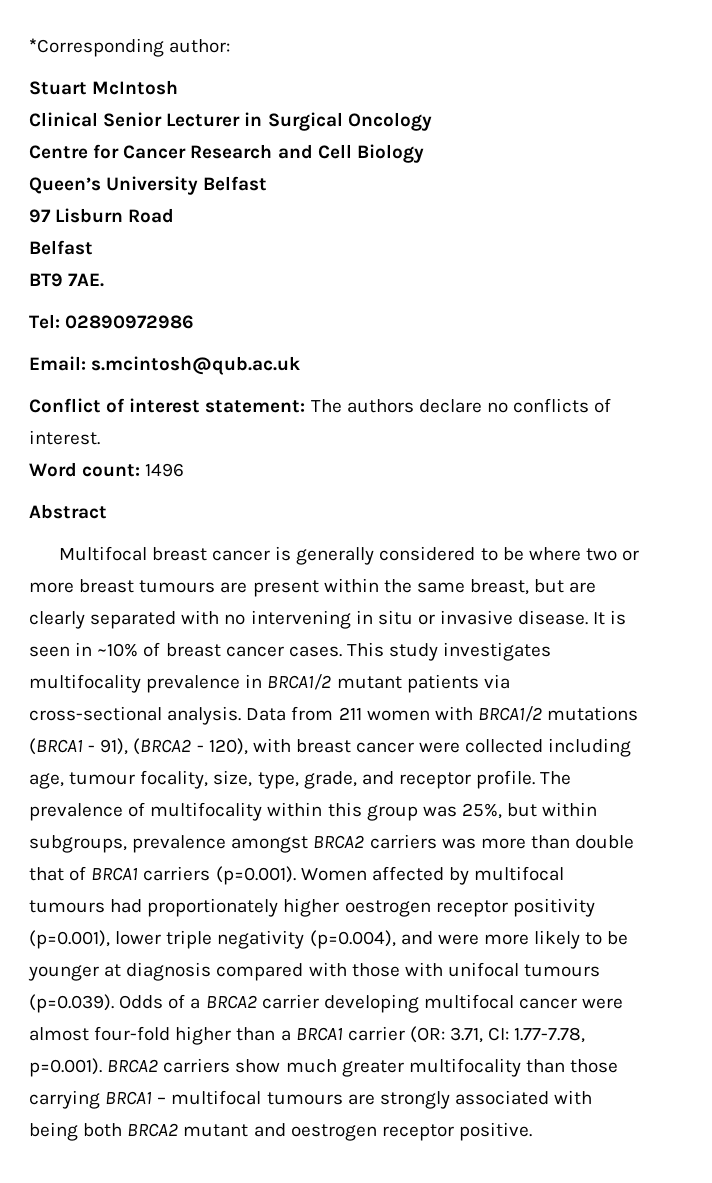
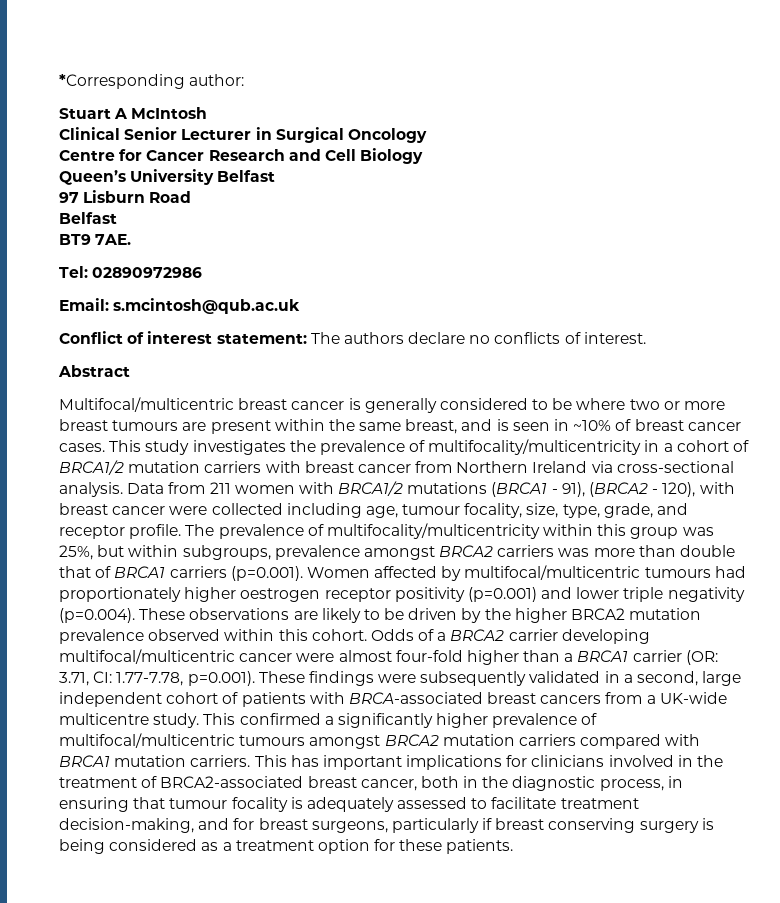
(87, 88) none -> [114,108,129,119] A
[29,462,185,477] // Word count: 1496 -> (646, 338) none
[58,546,147,561] Multifocal -> [59,397,234,412] Multifocal/multicentric
[534,579,597,593] [29,610,606,629] but are clearly separated with no intervening in situ or invasive disease. It -> [461,419,493,431] and
[29,674,479,693] multifocality prevalence in BRCA1/2 mutant patients -> [289,439,750,455] [59,460,588,475] the prevalence of multifocality/multicentricity in a cohort of BRCA1/2 mutation carriers with breast cancer from Northern Ireland
[150,802,263,821] multifocality -> [326,523,540,539] multifocality/multicentricity
[474,866,565,881] multifocal -> [464,565,641,580] multifocal/multicentric
[29,930,110,949] (p=0.001), -> [467,587,573,602] (p=0.001) and
[309,930,629,949] [28,962,601,981] [29,994,114,1013] (p=0.004), and were more likely to be younger at diagnosis compared with those with unifocal tumours (p=0.039). -> [59,608,702,623] [59,629,367,644] (p=0.004). These observations are likely to be driven by the higher BRCA2 mutation prevalence observed within this cohort.
[423,994,514,1009] multifocal -> [59,649,235,664] multifocal/multicentric
[107,1058,619,1077] [29,1090,593,1109] [29,1122,532,1141] BRCA2 carriers show much greater multifocality than those carrying BRCA1 – multifocal tumours are strongly associated with being both BRCA2 mutant and oestrogen receptor positive. -> [258,671,742,686] [59,692,727,707] [59,713,598,728] [59,733,701,749] [59,755,724,770] [59,776,683,791] [59,797,639,812] [59,818,714,833] [59,839,514,854] These findings were subsequently validated in a second, large independent cohort of patients with BRCA-associated breast cancers from a UK-wide multicentre study. This confirmed a significantly higher prevalence of multifocal/multicentric tumours amongst BRCA2 mutation carriers compared with BRCA1 mutation carriers. This has important implications for clinicians involved in the treatment of BRCA2-associated breast cancer, both in the diagnostic process, in ensuring that tumour focality is adequately assessed to facilitate treatment decision-making, and for breast surgeons, particularly if breast conserving surgery is being considered as a treatment option for these patients.

